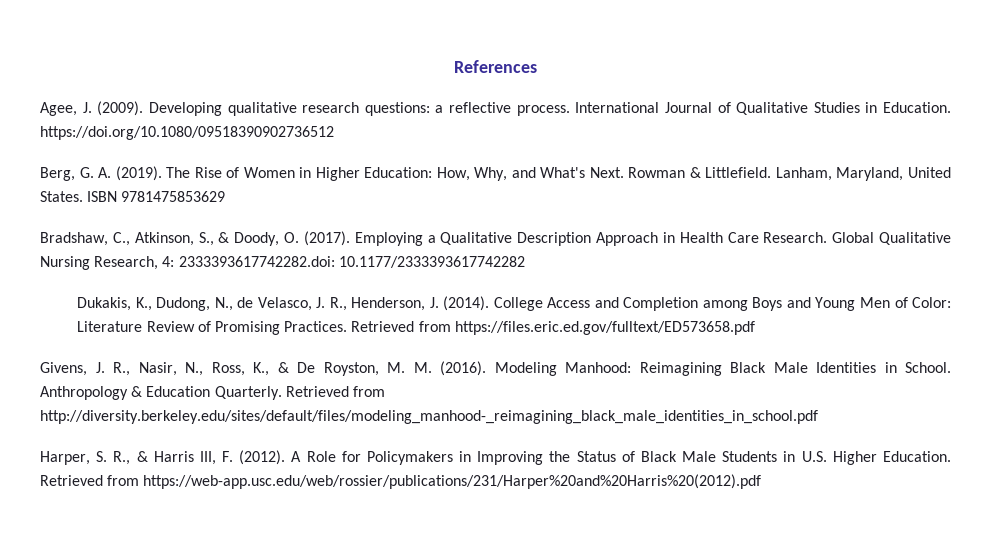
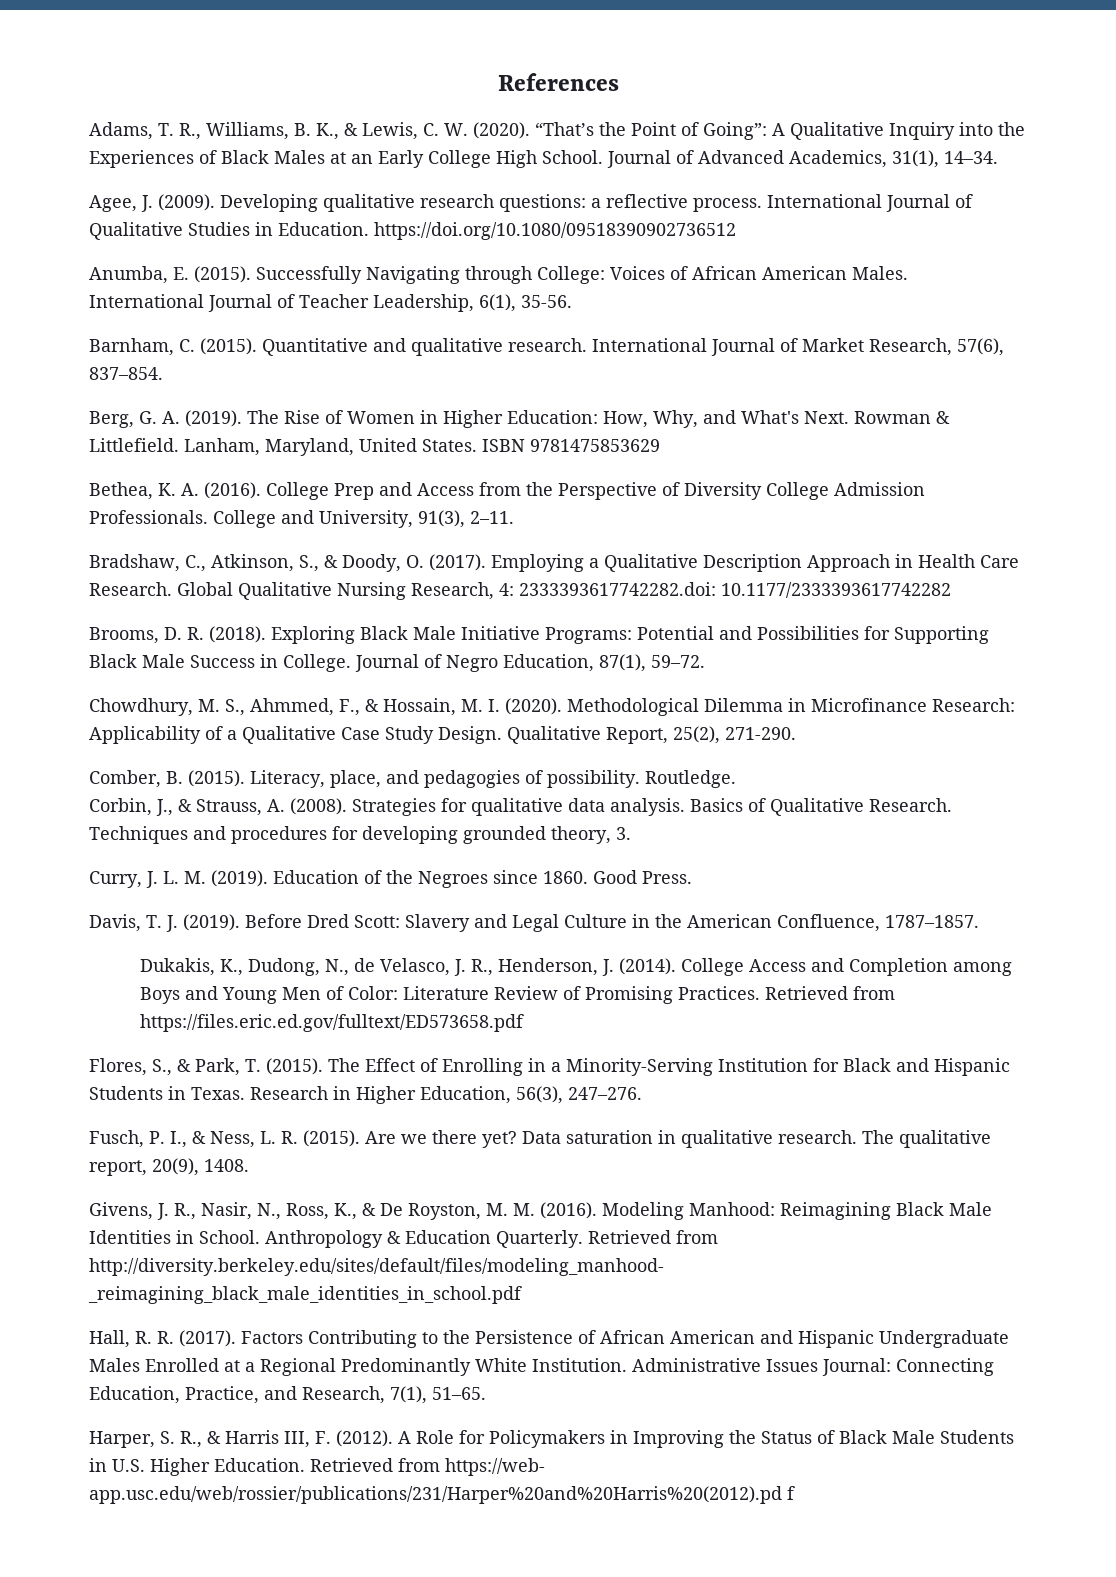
(537, 66) none -> [89,122,1025,140] [89,150,998,168] // Adams, T. R., Williams, B. K., & Lewis, C. W. (2020). “That’s the Point of Going”: A Qualitative Inquiry into the Experiences of Black Males at an Early College High School. Journal of Advanced Academics, 31(1), 14–34.
(334, 133) none -> [89,266,908,284] [89,294,572,312] [89,338,1004,356] [89,367,163,380] // Anumba, E. (2015). Successfully Navigating through College: Voices of African American Males. International Journal of Teacher Leadership, 6(1), 35-56. // Barnham, C. (2015). Quantitative and qualitative research. International Journal of Market Research, 57(6), 837–854.
(226, 196) none -> [89,482,925,500] [89,510,514,528] // Bethea, K. A. (2016). College Prep and Access from the Perspective of Diversity College Admission Professionals. College and University, 91(3), 2–11.
(525, 262) none -> [89,626,989,644] [89,654,705,672] [89,698,1015,716] [89,726,796,744] [89,770,736,788] [89,798,952,816] [89,826,631,844] [89,870,692,888] [89,914,979,932] // Brooms, D. R. (2018). Exploring Black Male Initiative Programs: Potential and Possibilities for Supporting Black Male Success in College. Journal of Negro Education, 87(1), 59–72. // Chowdhury, M. S., Ahmmed, F., & Hossain, M. I. (2020). Methodological Dilemma in Microfinance Research: Applicability of a Qualitative Case Study Design. Qualitative Report, 25(2), 271-290. // Comber, B. (2015). Literacy, place, and pedagogies of possibility. Routledge. // Corbin, J., & Strauss, A. (2008). Strategies for qualitative data analysis. Basics of Qualitative Research. Techniques and procedures for developing grounded theory, 3. // Curry, J. L. M. (2019). Education of the Negroes since 1860. Good Press. // Davis, T. J. (2019). Before Dred Scott: Slavery and Legal Culture in the American Confluence, 1787–1857.
(755, 328) none -> [89,1058,1010,1076] [89,1086,642,1104] [89,1130,991,1148] [89,1158,249,1176] // Flores, S., & Park, T. (2015). The Effect of Enrolling in a Minority-Serving Institution for Black and Hispanic Students in Texas. Research in Higher Education, 56(3), 247–276. // Fusch, P. I., & Ness, L. R. (2015). Are we there yet? Data saturation in qualitative research. The qualitative report, 20(9), 1408.
[40,410,818,424] http://diversity.berkeley.edu/sites/default/files/modeling_manhood-_reimagining_black_male_identities_in_school.pdf -> [89,1258,664,1276] [88,1286,522,1304] [89,1330,1009,1348] [89,1358,994,1376] [89,1386,486,1404] http://diversity.berkeley.edu/sites/default/files/modeling_manhood- _reimagining_black_male_identities_in_school.pdf // Hall, R. R. (2017). Factors Contributing to the Persistence of African American and Hispanic Undergraduate Males Enrolled at a Regional Predominantly White Institution. Administrative Issues Journal: Connecting Education, Practice, and Research, 7(1), 51–65.
[143,474,762,489] https://web-app.usc.edu/web/rossier/publications/231/Harper%20and%20Harris%20(2012).pdf -> [445,1458,545,1476] [89,1486,795,1504] https://web- app.usc.edu/web/rossier/publications/231/Harper%20and%20Harris%20(2012).pd f

